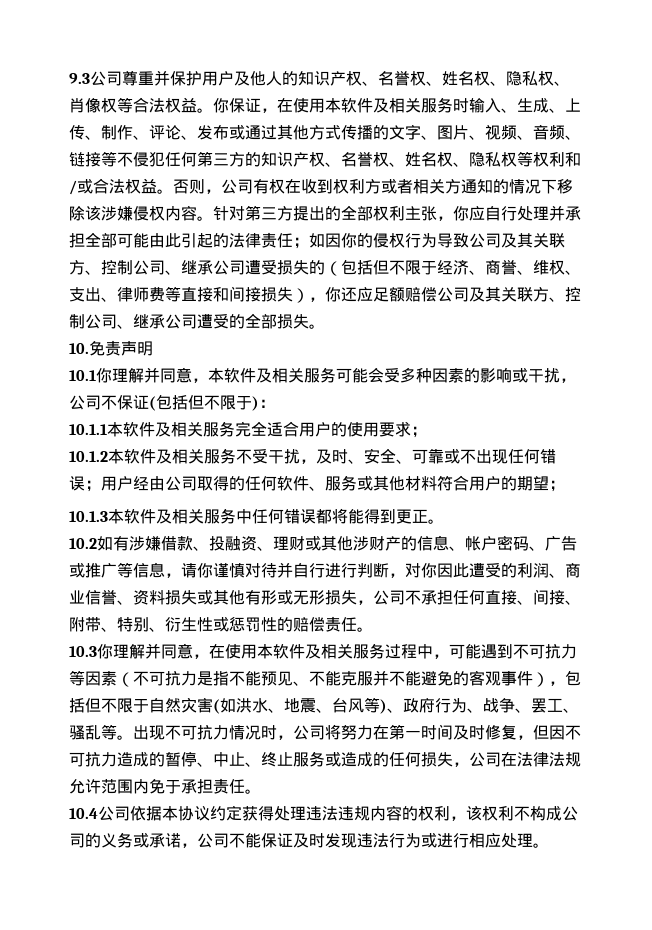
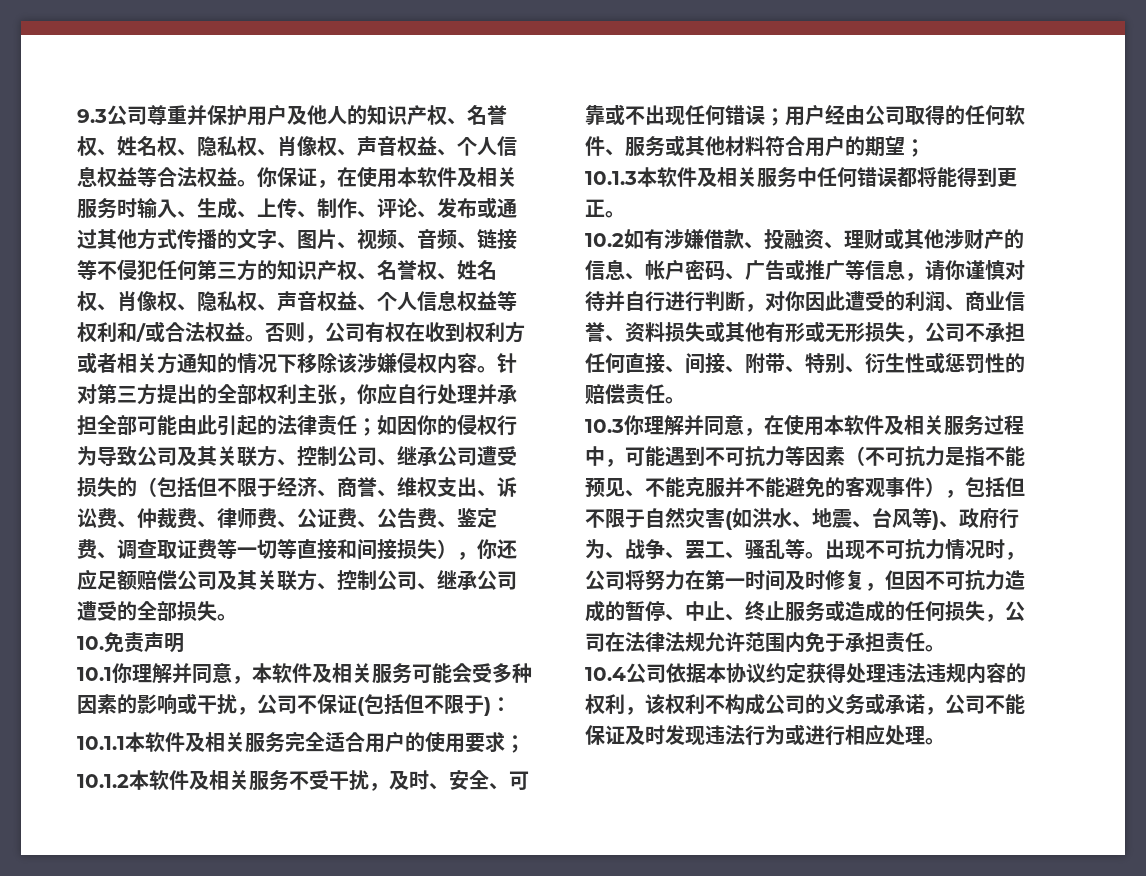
(117, 105) none -> [337,136,517,156] [77,166,137,187] 、声音权益、个人信息权益
[469,152,517,167] 隐私权 -> [117,290,497,312] 肖像权、隐私权、声音权益、个人信息权益
[565,270,581,275] [69,287,165,302] 、支出、律师费 -> [437,477,517,497] [77,508,497,529] [77,539,277,560] 支出、诉讼费、仲裁费、律师费、公证费、公告费、鉴定费、调查取证费等一切

